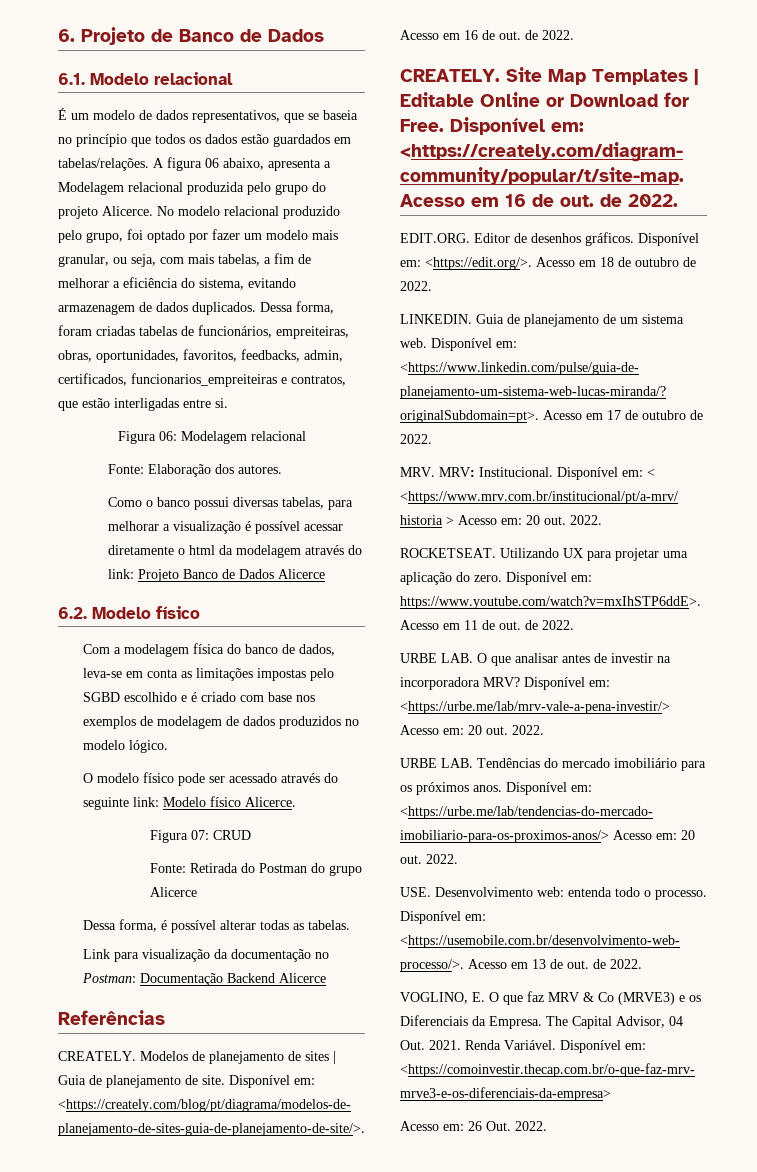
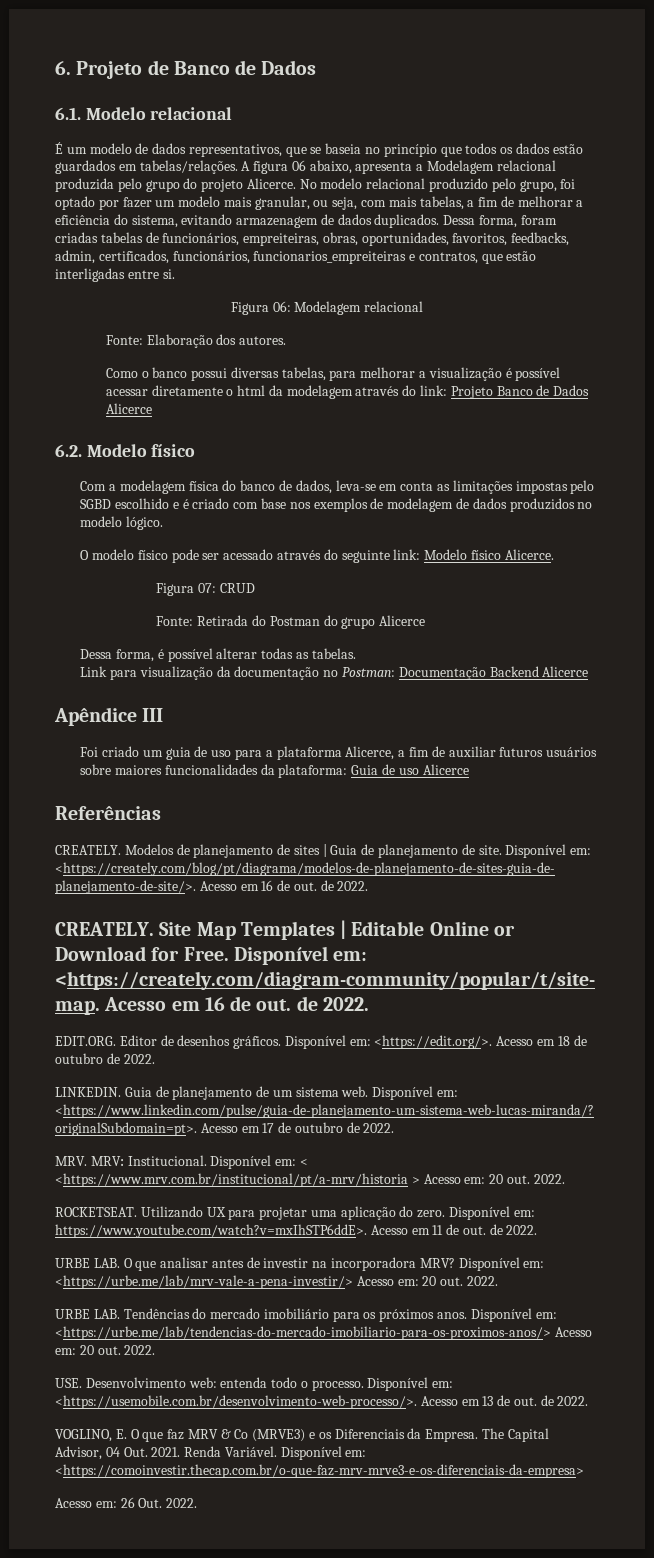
(127, 379) none -> [172,251,250,264] funcionários,
(326, 978) none -> [54,707,164,726] [80,746,598,760] [80,764,469,778] // Apêndice III // Foi criado um guia de uso para a plataforma Alicerce, a fim de auxiliar futuros usuários sobre maiores funcionalidades da plataforma: Guia de uso Alicerce

